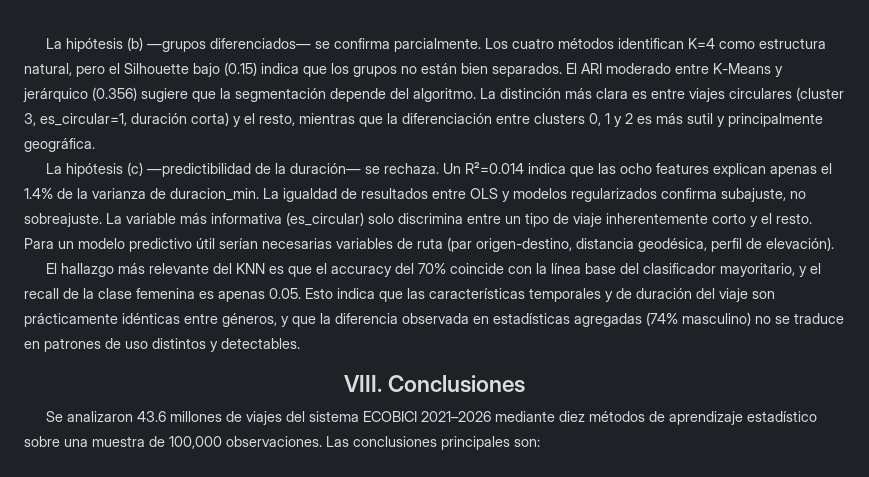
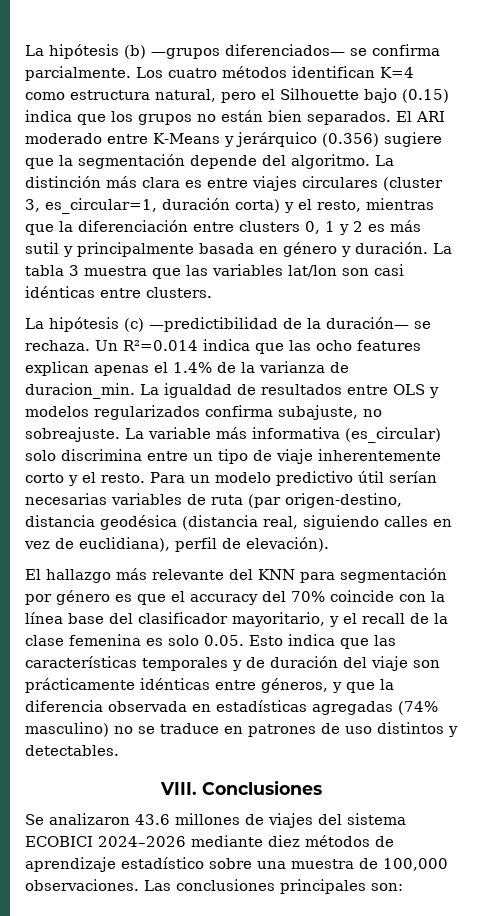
[24,138,95,152] geográfica. -> [199,242,452,257] [25,264,404,279] [25,286,212,298] basada en género y duración. La tabla 3 muestra que las variables lat/lon son casi idénticas entre clusters.
[638,238,707,252] geodésica, -> [100,515,452,530] [24,537,170,552] geodésica (distancia real, siguiendo calles en vez de euclidiana),
(266, 268) none -> [300,568,447,583] [25,590,110,605] para segmentación por género
[218,291,265,302] apenas -> [168,635,199,646] solo
[421,411,492,422] 2021–2026 -> [98,836,186,847] 2024–2026

